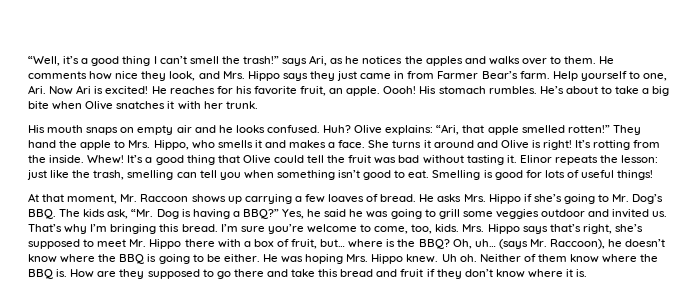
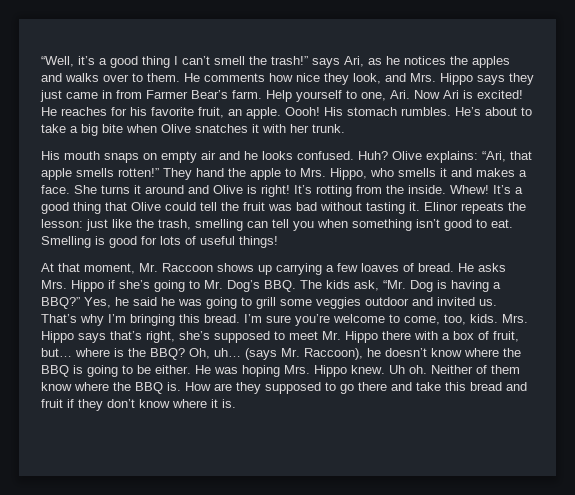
[521,125,565,133] smelled -> [76,168,114,177] smells

